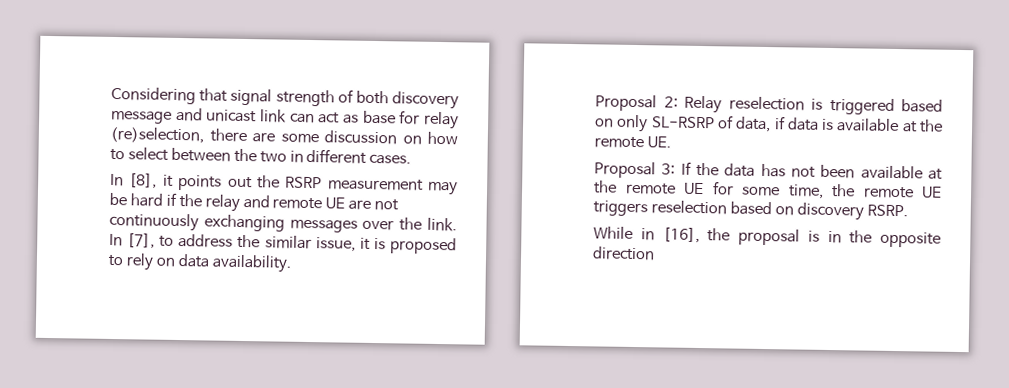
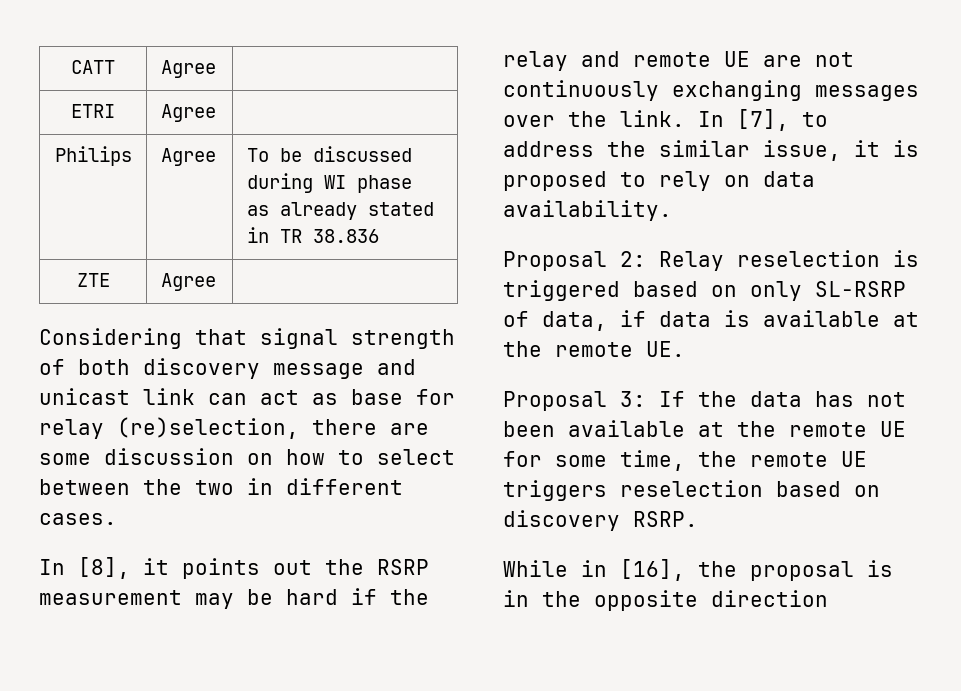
(111, 95) none -> [71,60,115,74] [160,60,216,78] [71,104,115,118] [160,104,216,122] [54,146,132,166] [160,148,216,166] [246,146,412,162] [246,173,412,193] [246,202,434,220] [246,227,379,243] [76,273,110,287] [160,273,216,291] CATT | Agree | // ETRI | Agree | // Philips | Agree | To be discussed during WI phase as already stated in TR 38.836 // ZTE | Agree | //

